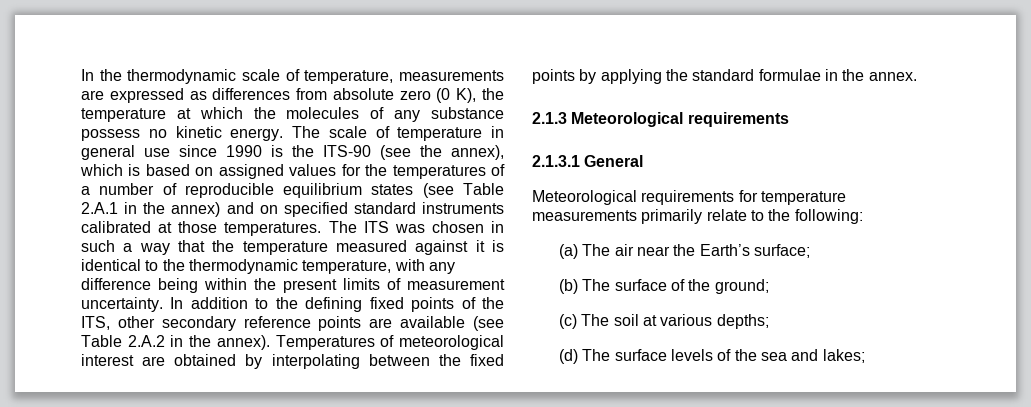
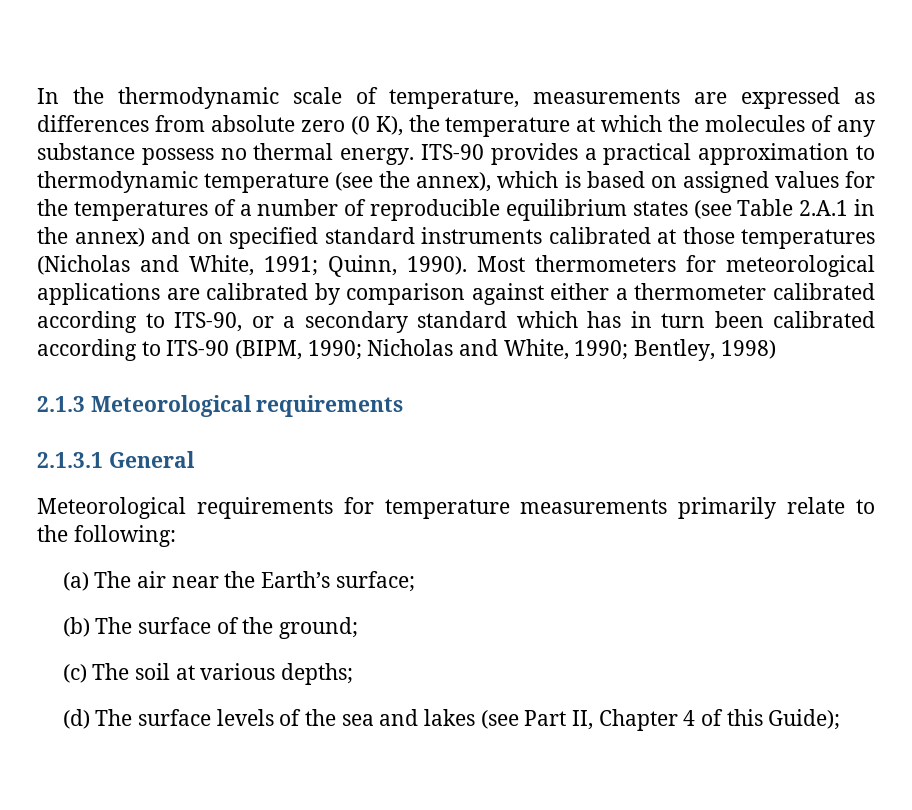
[175,126,504,141] [81,145,371,160] kinetic energy. The scale of temperature in general use since 1990 is the ITS-90 -> [253,143,875,165] [37,171,330,193] thermal energy. ITS-90 provides a practical approximation to thermodynamic temperature
[224,221,504,236] [81,240,504,255] [81,259,455,274] [81,278,505,293] [81,297,505,312] [81,316,504,331] [81,335,504,350] [81,354,505,369] [532,69,917,84] temperatures. The ITS was chosen in such a way that the temperature measured against it is identical to the thermodynamic temperature, with any difference being within the present limits of measurement uncertainty. In addition to the defining fixed points of the ITS, other secondary reference points are available (see Table 2.A.2 in the annex). Temperatures of meteorological interest are obtained by interpolating between the fixed points by applying the standard formulae in the annex. -> [741,229,875,249] [37,255,875,277] [37,283,875,305] [37,311,875,333] [37,339,776,361] temperatures (Nicholas and White, 1991; Quinn, 1990). Most thermometers for meteorological applications are calibrated by comparison against either a thermometer calibrated according to ITS-90, or a secondary standard which has in turn been calibrated according to ITS-90 (BIPM, 1990; Nicholas and White, 1990; Bentley, 1998)
[822,349,865,363] lakes; -> [424,709,841,731] lakes (see Part II, Chapter 4 of this Guide);

